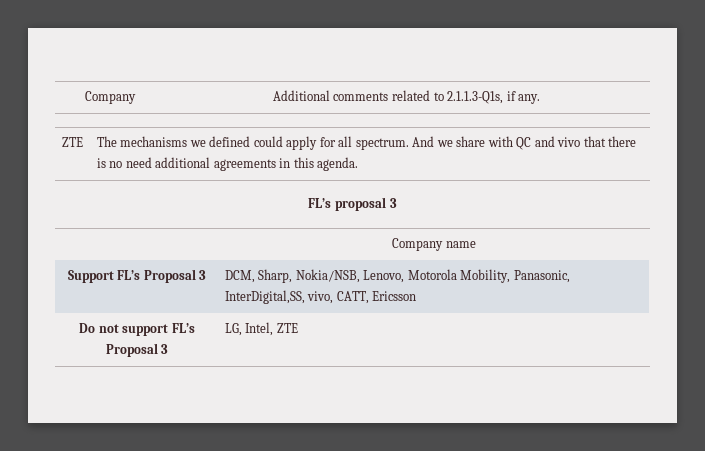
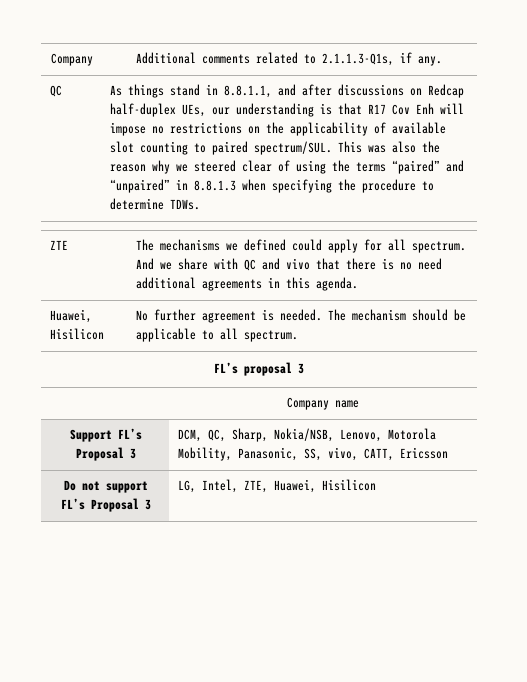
(541, 99) none -> [49,85,62,97] [109,84,464,98] [109,103,464,117] [109,122,446,136] [109,141,440,155] [109,160,464,174] [109,179,434,193] [109,198,200,210] // QC | As things stand in 8.8.1.1, and after discussions on Redcap half-duplex UEs, our understanding is that R17 Cov Enh will impose no restrictions on the applicability of available slot counting to paired spectrum/SUL. This was also the reason why we steered clear of using the terms “paired” and “unpaired” in 8.8.1.3 when specifying the procedure to determine TDWs.
(359, 164) none -> [49,309,92,323] [49,328,104,340] [135,309,466,323] [135,328,298,342] // Huawei, Hisilicon | No further agreement is needed. The mechanism should be applicable to all spectrum.
(255, 276) none -> [207,429,226,442] QC,
[224,290,305,304] InterDigital,SS, -> [303,448,322,461] SS,
[276,323,298,333] ZTE -> [243,479,376,493] ZTE, Huawei, Hisilicon

